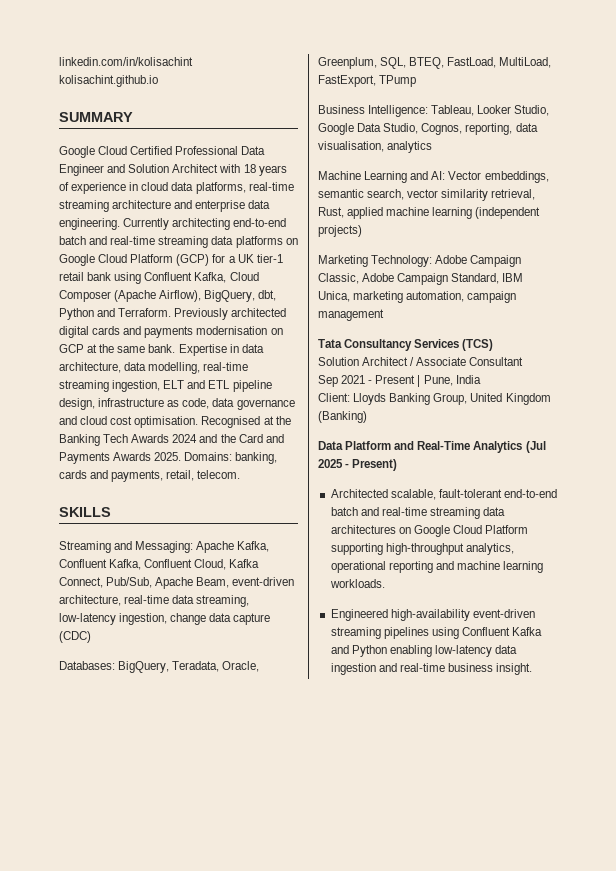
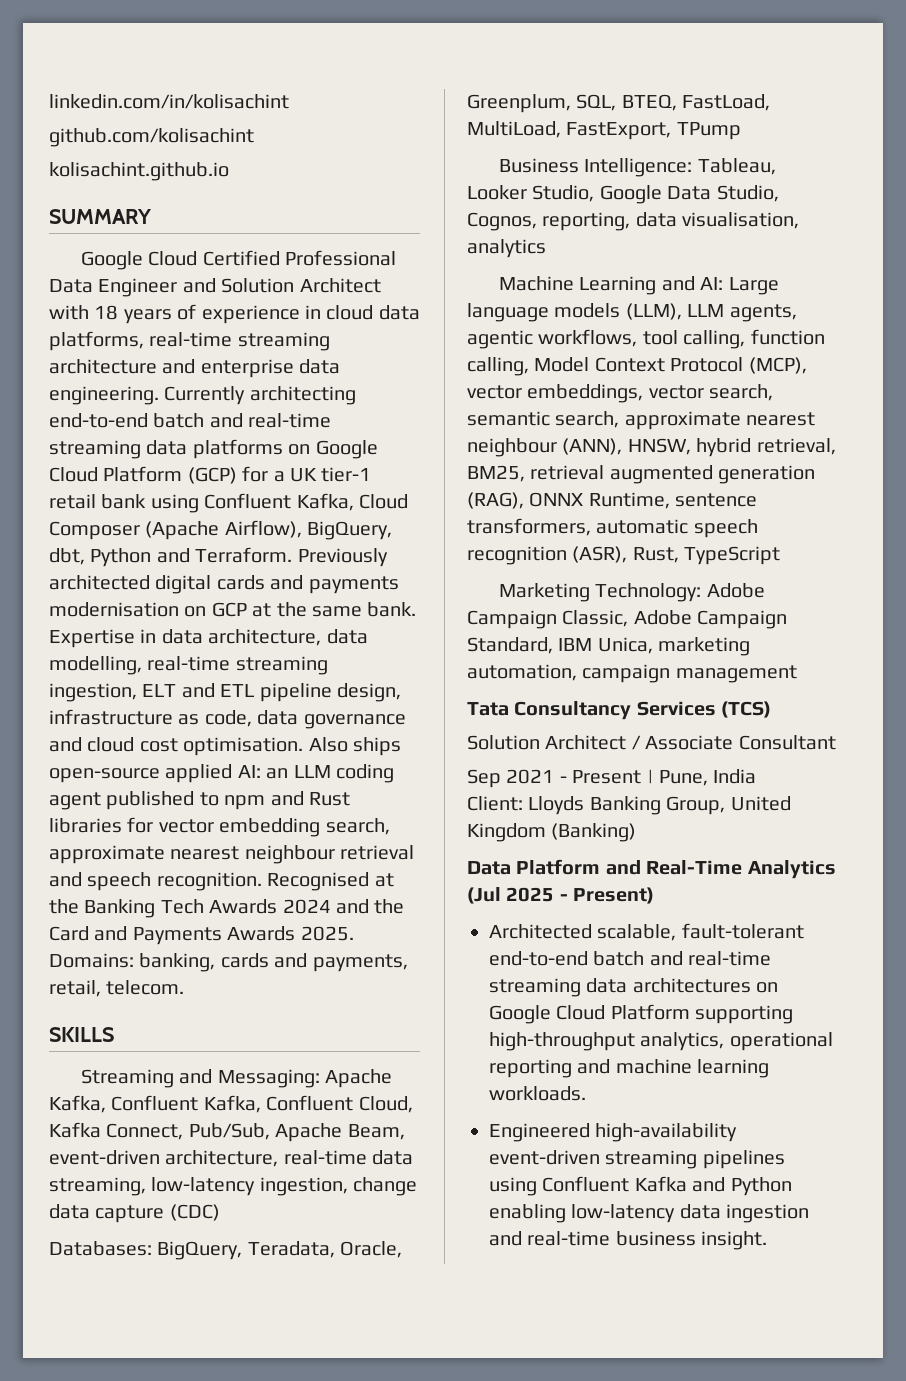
(193, 61) none -> [49,128,254,147] // github.com/kolisachint
(199, 422) none -> [308,737,401,756] [49,764,394,783] [49,791,350,810] [49,817,390,837] [49,845,415,864] [49,872,262,891] Also ships open-source applied AI: an LLM coding agent published to npm and Rust libraries for vector embedding search, approximate nearest neighbour retrieval and speech recognition.
[448,171,549,183] [318,189,536,201] [318,207,541,219] [318,225,362,237] Vector embeddings, semantic search, vector similarity retrieval, Rust, applied machine learning (independent projects) -> [728,277,779,295] [467,303,797,322] [467,329,825,349] [467,357,807,376] [467,384,774,403] [467,411,816,430] [467,438,836,457] [467,465,816,484] [467,492,758,509] [467,518,758,538] [467,546,781,565] Large language models (LLM), LLM agents, agentic workflows, tool calling, function calling, Model Context Protocol (MCP), vector embeddings, vector search, semantic search, approximate nearest neighbour (ANN), HNSW, hybrid retrieval, BM25, retrieval augmented generation (RAG), ONNX Runtime, sentence transformers, automatic speech recognition (ASR), Rust, TypeScript

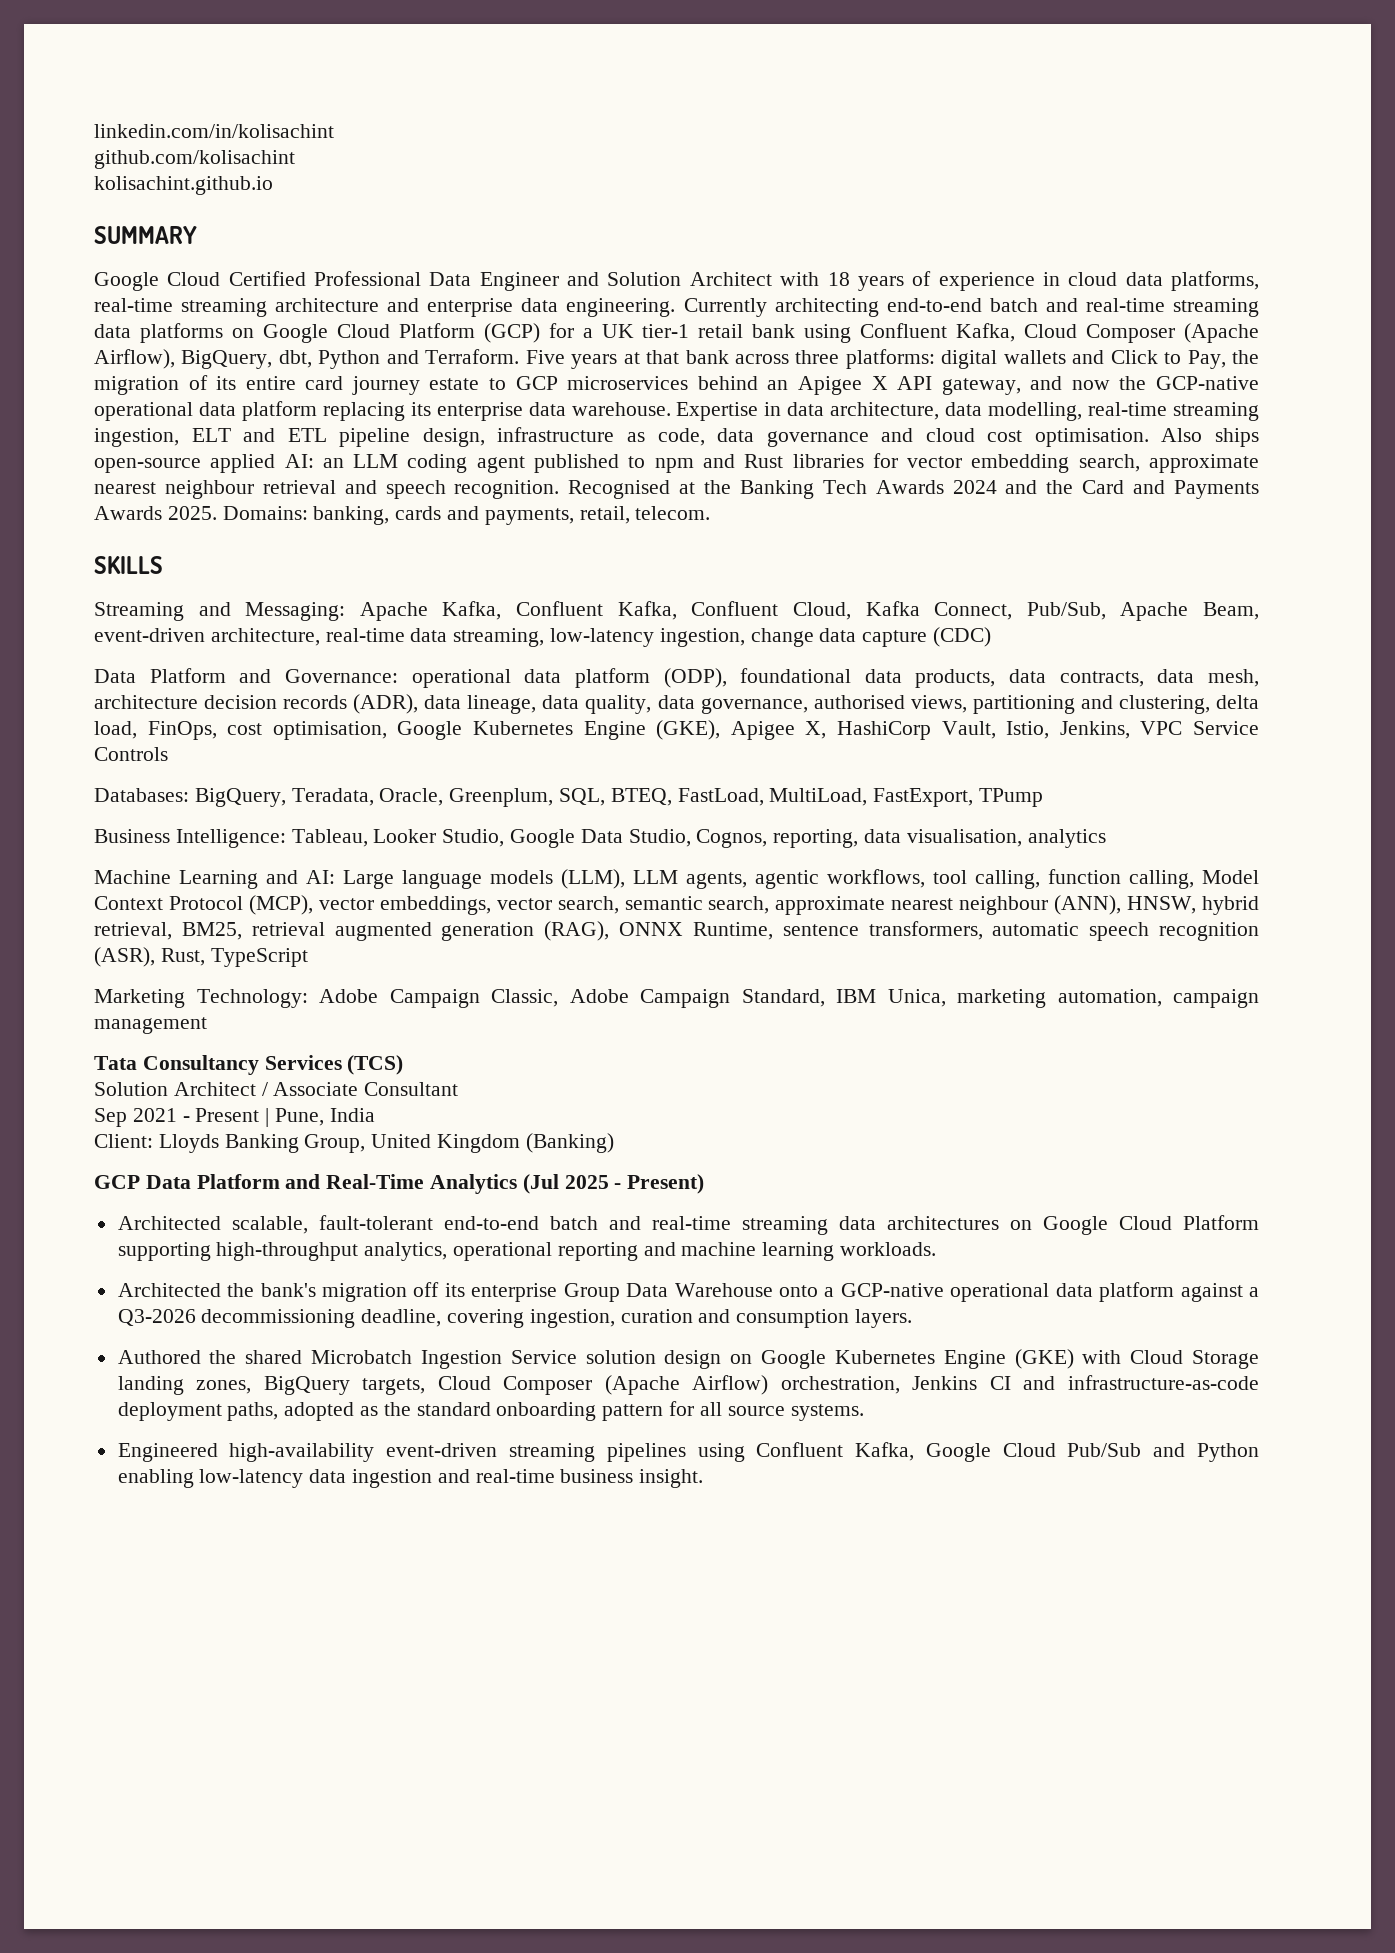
[297,548,388,567] [49,575,399,594] [49,602,417,617] Previously architected digital cards and payments modernisation on GCP at the same bank. -> [525,349,1260,369] [94,375,1259,395] [94,401,671,421] Five years at that bank across three platforms: digital wallets and Click to Pay, the migration of its entire card journey estate to GCP microservices behind an Apigee X API gateway, and now the GCP-native operational data platform replacing its enterprise data warehouse.
(220, 1212) none -> [94,668,1259,688] [94,694,1260,714] [94,720,1259,740] [94,747,168,761] // Data Platform and Governance: operational data platform (ODP), foundational data products, data contracts, data mesh, architecture decision records (ADR), data lineage, data quality, data governance, authorised views, partitioning and clustering, delta load, FinOps, cost optimisation, Google Kubernetes Engine (GKE), Apigee X, HashiCorp Vault, Istio, Jenkins, VPC Service Controls
(637, 832) none -> [94,1175,140,1189] GCP
(586, 1093) none -> [117,1282,1259,1302] [117,1309,913,1328] [117,1349,1259,1369] [117,1375,1259,1395] [117,1401,864,1421] // Architected the bank's migration off its enterprise Group Data Warehouse onto a GCP-native operational data platform against a Q3-2026 decommissioning deadline, covering ingestion, curation and consumption layers. // Authored the shared Microbatch Ingestion Service solution design on Google Kubernetes Engine (GKE) with Cloud Storage landing zones, BigQuery targets, Cloud Composer (Apache Airflow) orchestration, Jenkins CI and infrastructure-as-code deployment paths, adopted as the standard onboarding pattern for all source systems.
[634,1176,687,1192] Kafka -> [855,1442,1142,1462] Kafka, Google Cloud Pub/Sub

